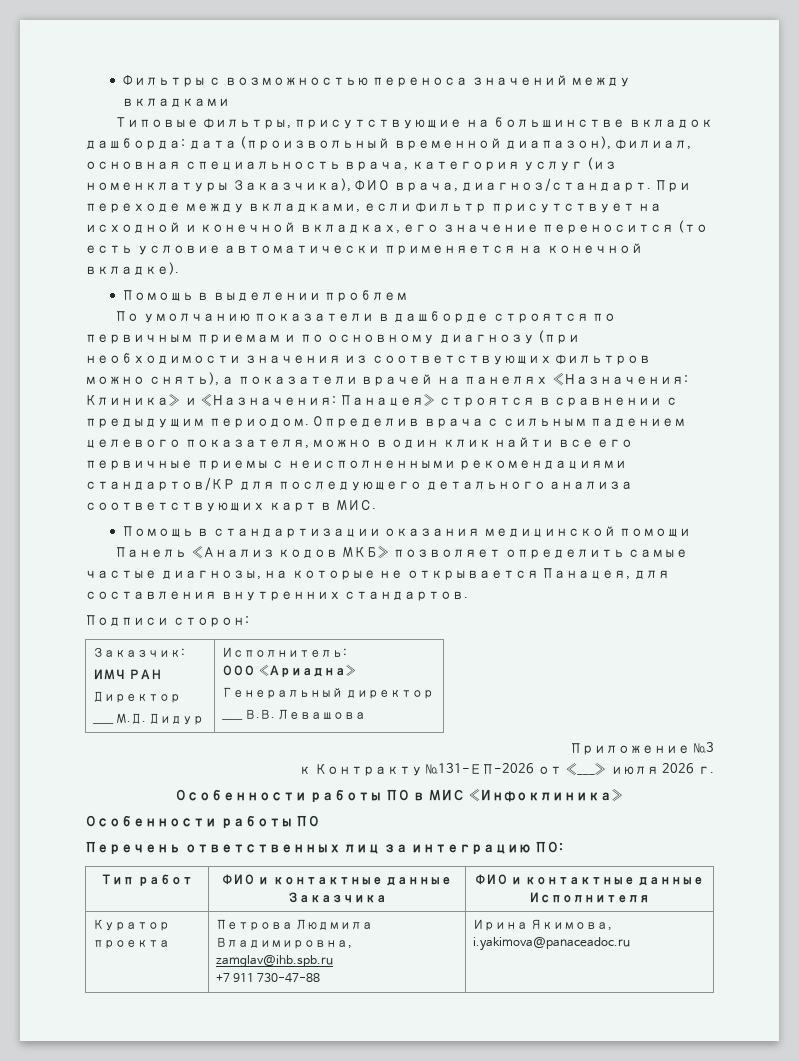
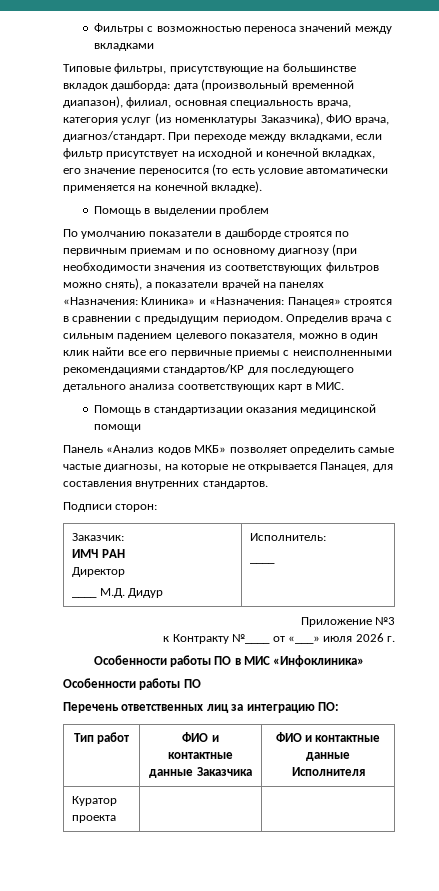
[221,664,357,677] [221,687,434,699] [221,709,366,720] // ООО «Ариадна» // Генеральный директор // ____ В.В. Левашова -> [250,562,276,564] // ____
[426,763,535,774] №131-ЕП-2026 -> [232,634,271,644] №____
[215,919,373,931] [215,937,352,949] [215,955,333,967] [215,973,320,983] [472,919,612,931] [472,937,630,951] Петрова Людмила Владимировна, zamglav@ihb.spb.ru // +7 911 730-47-88 | Ирина Якимова, i.yakimova@panaceadoc.ru -> (117, 819) |

